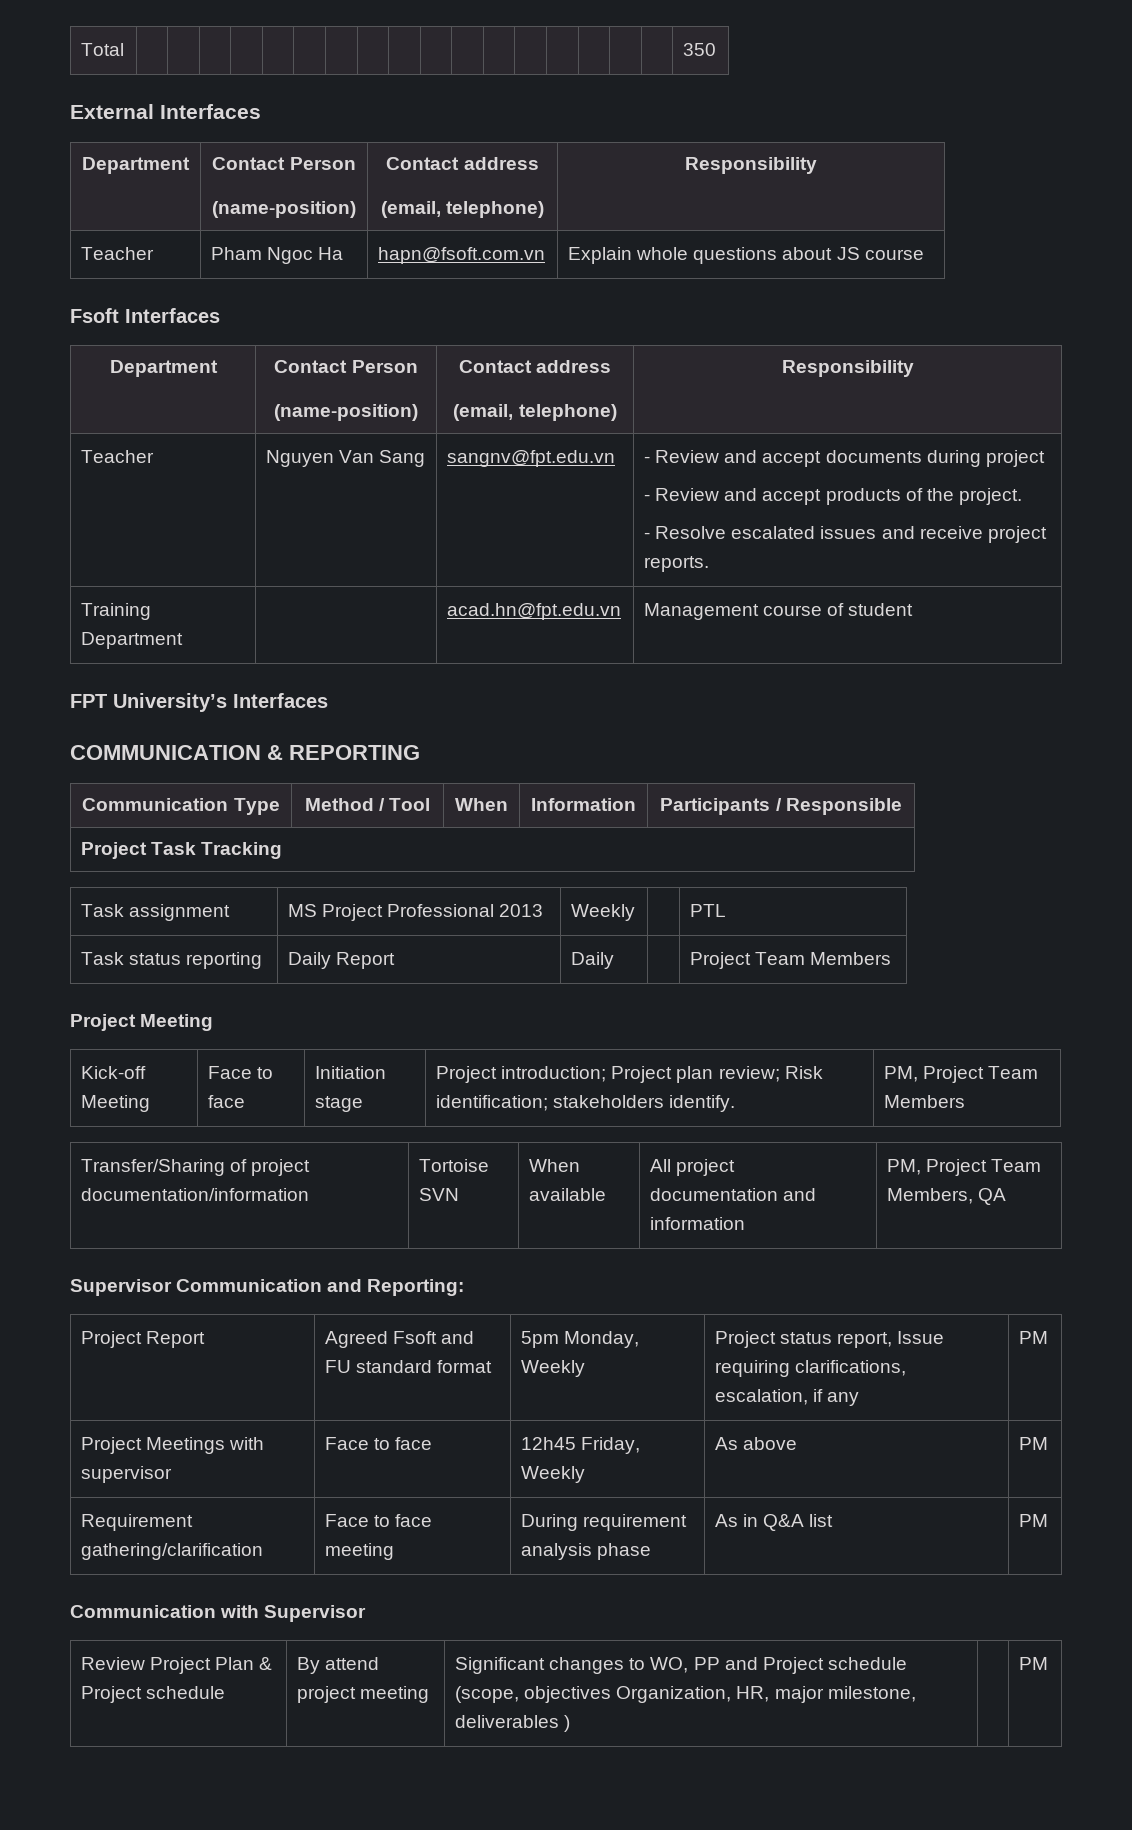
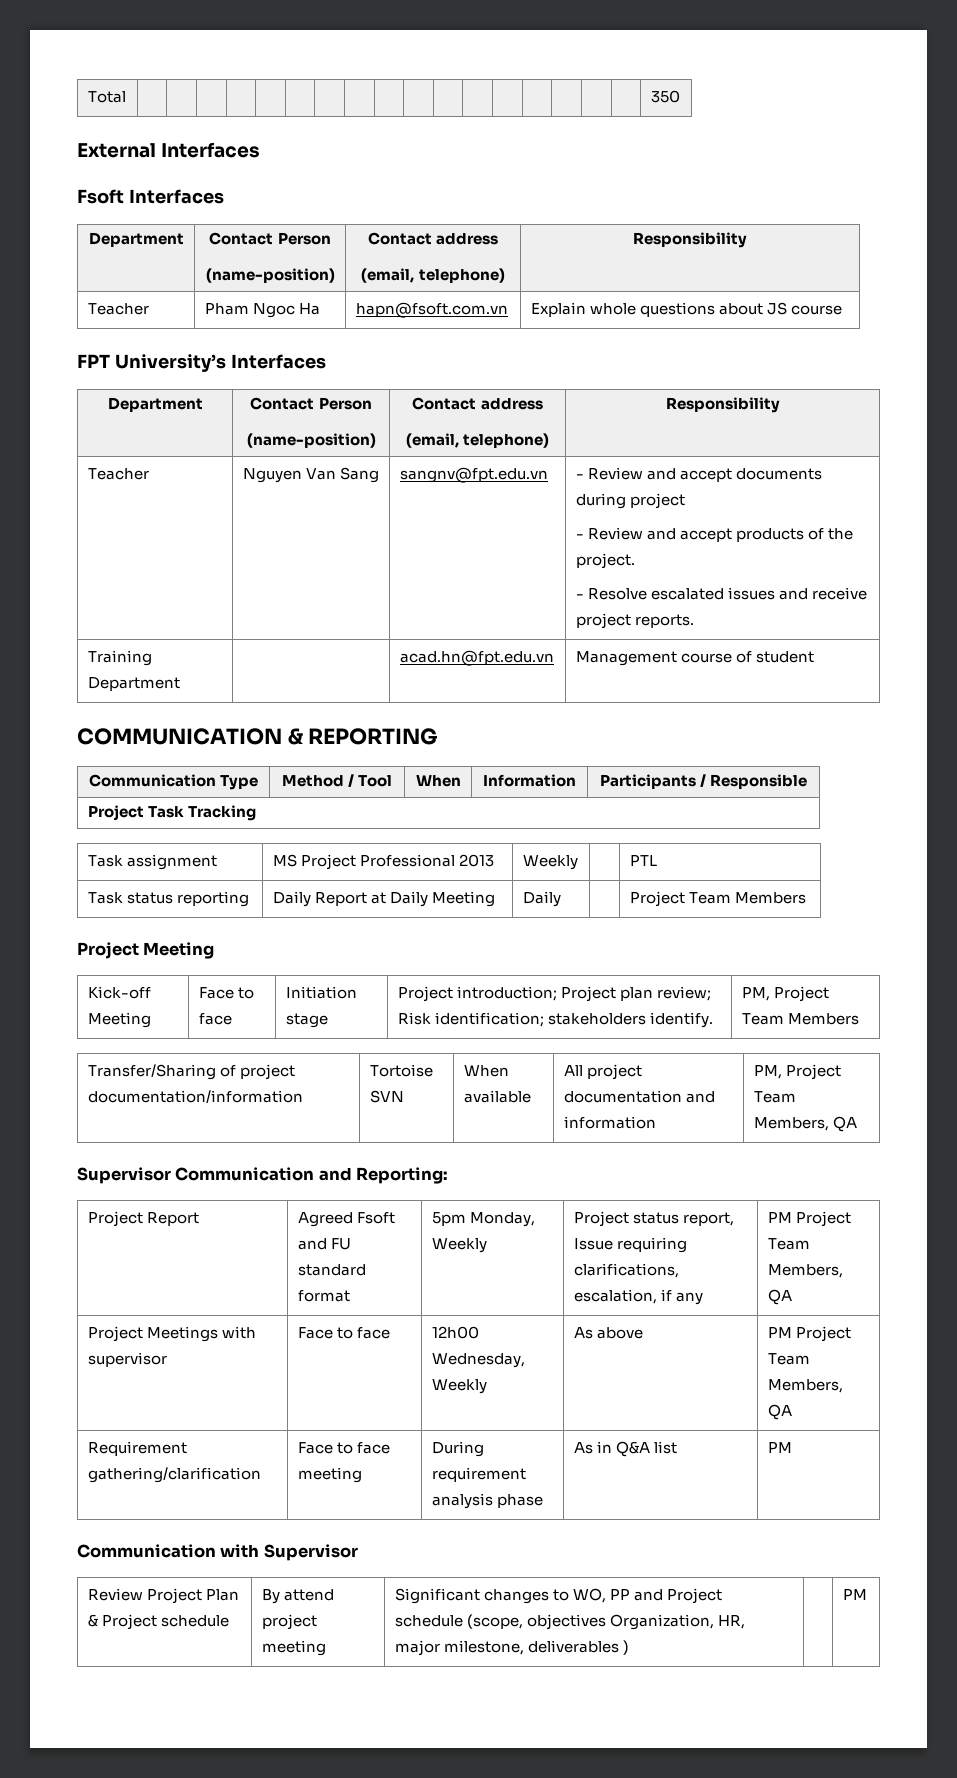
(261, 111) none -> [77,189,224,204] // Fsoft Interfaces
[70,308,119,323] Fsoft -> [77,354,226,372] FPT University’s
[70,693,328,712] // FPT University’s Interfaces -> (814, 657) none
(396, 960) none -> [370,891,495,907] at Daily Meeting
(1049, 1337) none -> [795,1211,851,1227] [767,1238,810,1250] [767,1264,843,1278] [767,1289,792,1305] Project Team Members, QA
[521,1437,641,1454] 12h45 Friday, -> [431,1326,479,1339] [431,1353,525,1368] 12h00 Wednesday,
(1049, 1443) none -> [795,1326,851,1342] [767,1353,810,1365] [767,1379,843,1393] [767,1404,792,1420] Project Team Members, QA

